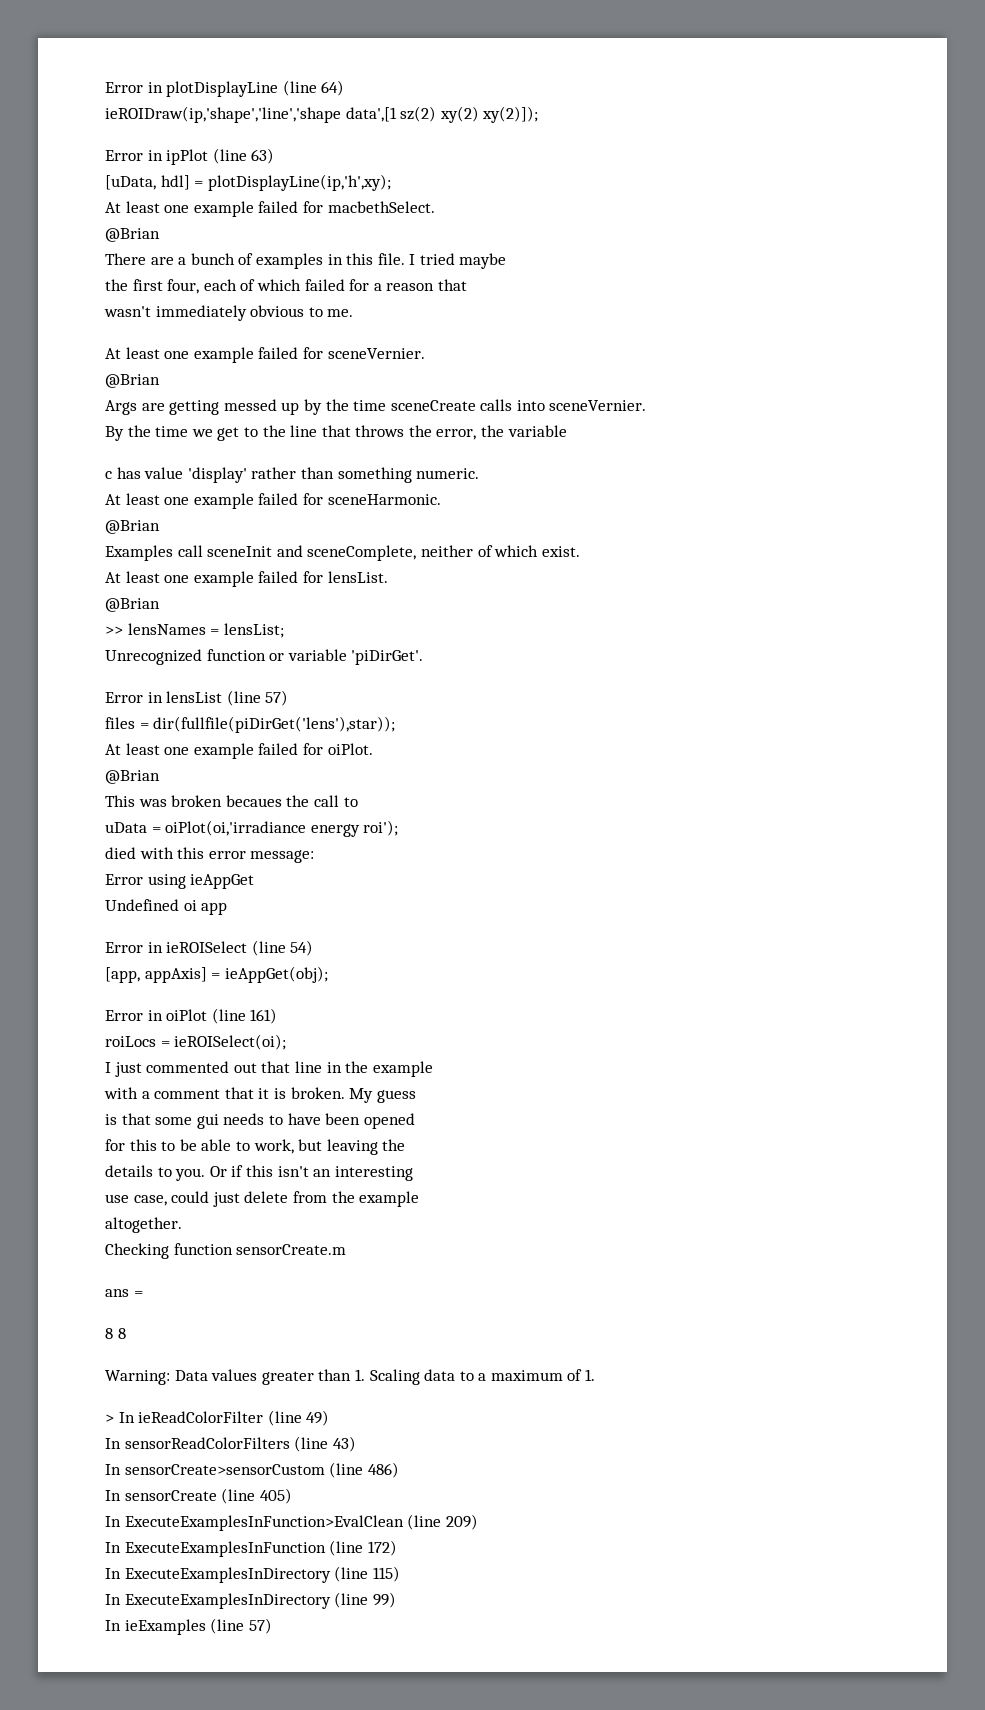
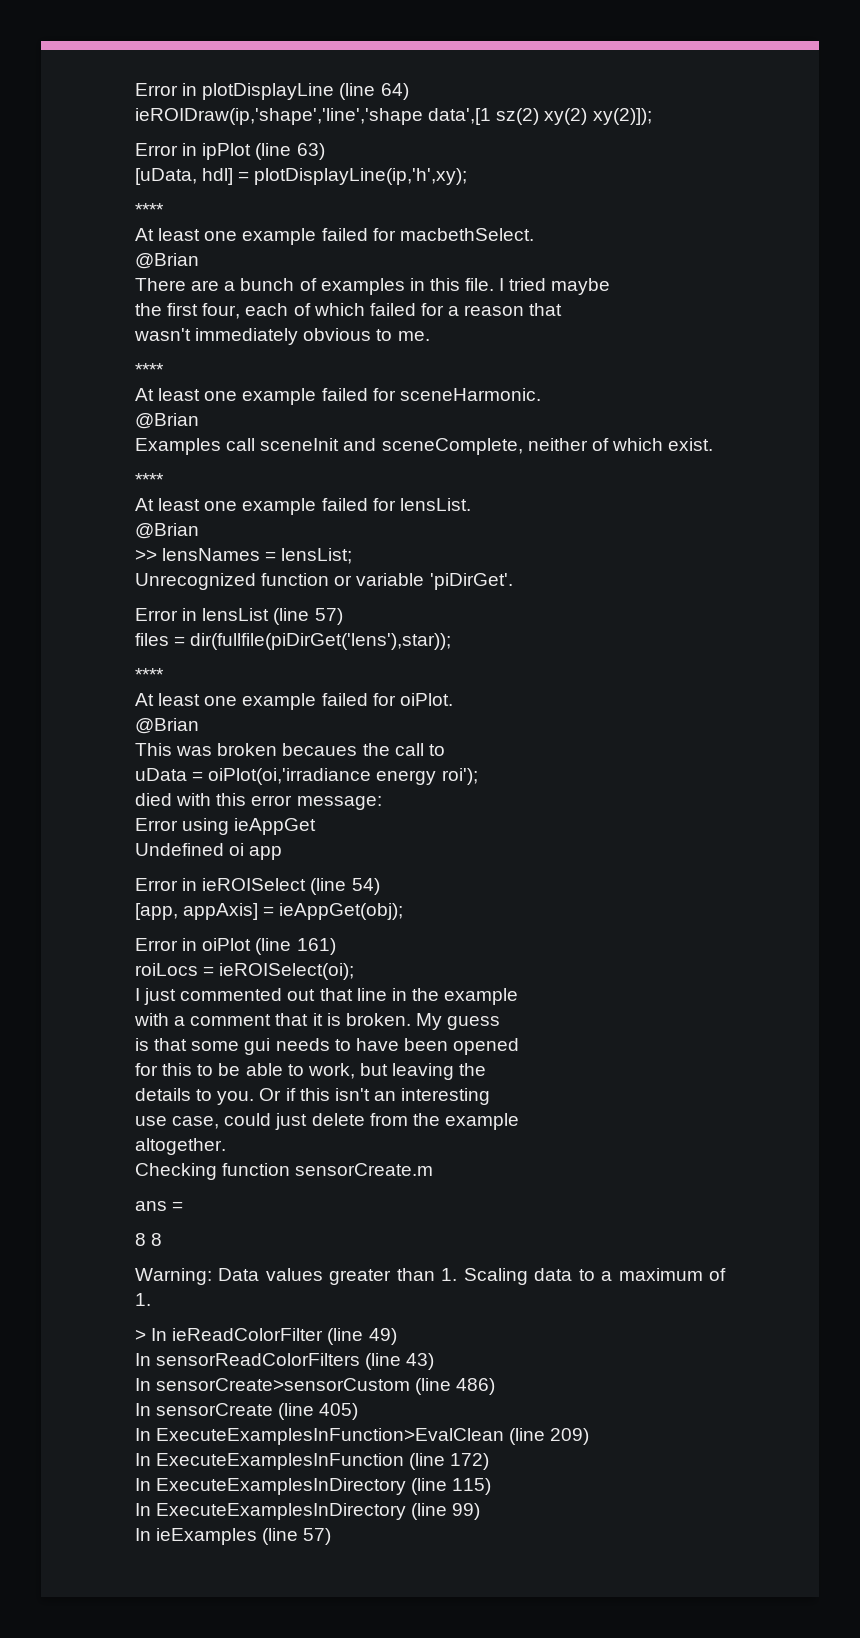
(391, 182) none -> [135,203,164,216] // ****
[105,347,425,363] [105,374,160,388] [105,399,647,415] [105,425,567,441] [105,467,480,483] At least one example failed for sceneVernier. // @Brian // Args are getting messed up by the time sceneCreate calls into sceneVernier. // By the time we get to the line that throws the error, the variable // c has value 'display' rather than something numeric. -> [135,363,164,376] ****
(580, 551) none -> [135,473,164,486] // ****
(396, 724) none -> [135,668,164,681] // ****

